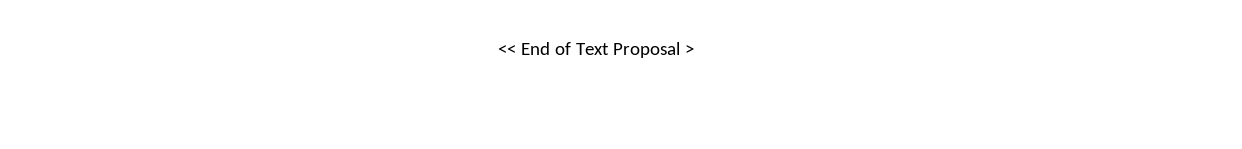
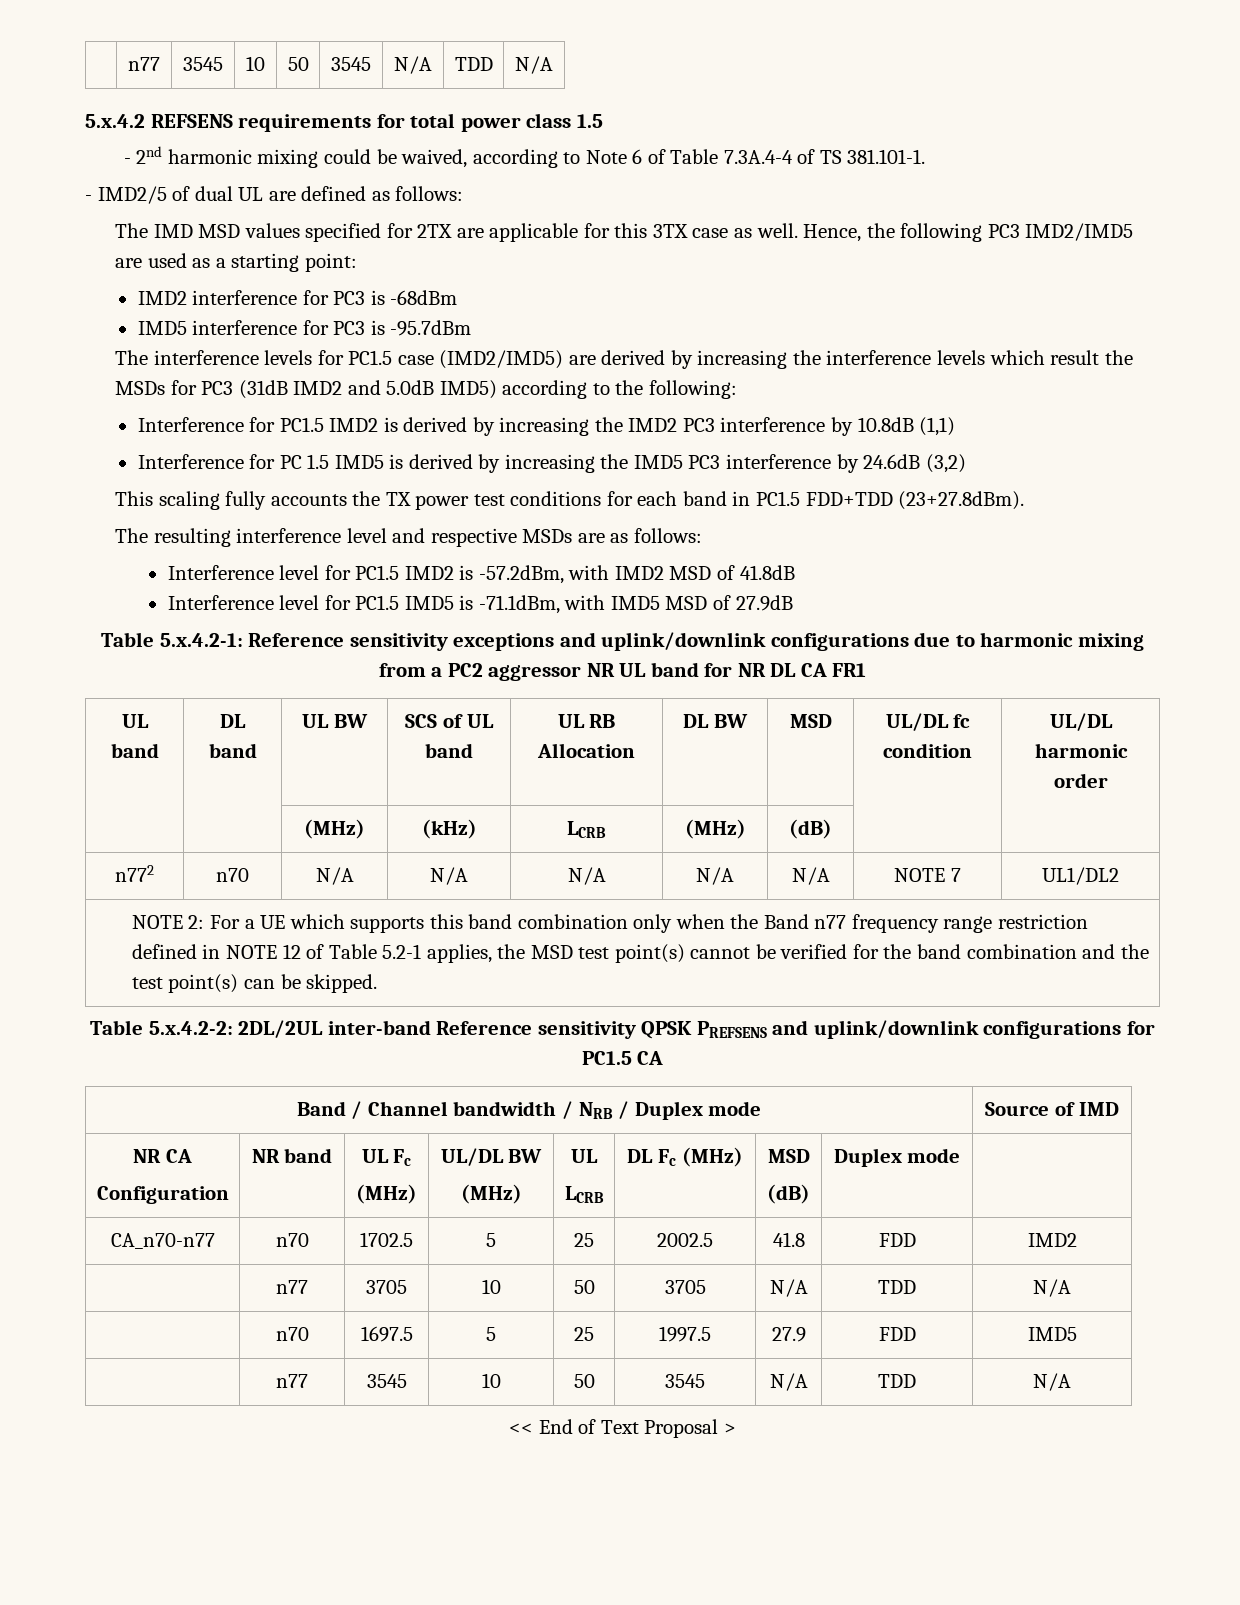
(498, 50) none -> [128,57,160,71] [183,57,223,71] [246,56,265,71] [287,57,309,71] [331,57,371,71] [394,56,432,74] [454,57,493,71] [515,56,553,74] [85,113,603,132] [123,146,926,168] [85,186,464,204] [115,223,1134,242] [115,253,357,272] [137,290,458,305] [137,320,472,336] [115,350,1133,369] [115,380,737,399] [137,417,956,436] [137,454,966,473] [115,491,1025,510] [115,528,702,547] [167,565,795,584] [167,595,793,614] [101,632,1144,651] [378,662,867,681] [121,714,149,728] [110,743,159,758] [220,714,246,728] [208,743,257,758] [302,714,368,728] [405,714,494,728] [425,743,473,758] [557,714,616,728] [537,743,635,758] [683,714,748,728] [789,714,832,728] [885,713,971,731] [883,743,972,758] [1049,713,1113,731] [1034,743,1128,758] [1053,773,1108,788] [304,819,365,839] [421,819,477,839] [567,821,606,838] [684,819,746,839] [789,819,832,839] [115,865,154,882] [216,868,249,882] [315,867,354,885] [430,867,468,885] [567,867,606,885] [696,867,734,885] [791,867,830,885] [894,868,961,882] [1042,867,1119,885] [131,914,1089,933] [131,944,1149,963] [131,974,378,993] [90,1020,1155,1039] [581,1051,664,1065] [296,1101,762,1120] [985,1102,1119,1116] [133,1149,192,1163] [96,1186,229,1204] [251,1148,333,1163] [361,1149,412,1166] [356,1184,417,1204] [440,1148,543,1166] [460,1184,522,1204] [571,1149,598,1163] [564,1186,604,1203] [627,1147,743,1167] [767,1149,810,1163] [767,1184,810,1204] [833,1148,961,1167] [110,1233,215,1249] [275,1233,309,1247] [360,1232,413,1247] [486,1233,496,1247] [574,1233,594,1247] [657,1233,713,1247] [772,1232,805,1247] [878,1233,916,1247] [1027,1233,1077,1247] [276,1280,308,1294] [366,1280,407,1294] [481,1279,501,1294] [573,1280,595,1294] [664,1280,706,1294] [769,1279,808,1297] [878,1280,916,1294] [1033,1279,1071,1297] [275,1327,309,1341] [360,1326,413,1342] [486,1327,496,1341] [574,1327,594,1341] [659,1326,711,1342] [771,1327,806,1342] [878,1327,916,1341] [1027,1327,1077,1341] [276,1374,308,1388] [366,1374,407,1388] [481,1373,501,1388] [573,1374,595,1388] [665,1374,705,1388] [769,1373,808,1391] [878,1374,916,1388] [1033,1373,1071,1391] | n77 | 3545 | 10 | 50 | 3545 | N/A | TDD | N/A // 5.x.4.2 REFSENS requirements for total power class 1.5 // - 2nd harmonic mixing could be waived, according to Note 6 of Table 7.3A.4-4 of TS 381.101-1. // - IMD2/5 of dual UL are defined as follows: // The IMD MSD values specified for 2TX are applicable for this 3TX case as well. Hence, the following PC3 IMD2/IMD5 are used as a starting point: // IMD2 interference for PC3 is -68dBm // IMD5 interference for PC3 is -95.7dBm // The interference levels for PC1.5 case (IMD2/IMD5) are derived by increasing the interference levels which result the MSDs for PC3 (31dB IMD2 and 5.0dB IMD5) according to the following: // Interference for PC1.5 IMD2 is derived by increasing the IMD2 PC3 interference by 10.8dB (1,1) // Interference for PC 1.5 IMD5 is derived by increasing the IMD5 PC3 interference by 24.6dB (3,2) // This scaling fully accounts the TX power test conditions for each band in PC1.5 FDD+TDD (23+27.8dBm). // The resulting interference level and respective MSDs are as follows: // Interference level for PC1.5 IMD2 is -57.2dBm, with IMD2 MSD of 41.8dB // Interference level for PC1.5 IMD5 is -71.1dBm, with IMD5 MSD of 27.9dB // Table 5.x.4.2-1: Reference sensitivity exceptions and uplink/downlink configurations due to harmonic mixing from a PC2 aggressor NR UL band for NR DL CA FR1 // UL band | DL band | UL BW | SCS of UL band | UL RB Allocation | DL BW | MSD | UL/DL fc condition | UL/DL harmonic order // | | (MHz) | (kHz) | LCRB | (MHz) | (dB) | | // n772 | n70 | N/A | N/A | N/A | N/A | N/A | NOTE 7 | UL1/DL2 // NOTE 2: For a UE which supports this band combination only when the Band n77 frequency range restriction defined in NOTE 12 of Table 5.2-1 applies, the MSD test point(s) cannot be verified for the band combination and the test point(s) can be skipped. // Table 5.x.4.2-2: 2DL/2UL inter-band Reference sensitivity QPSK PREFSENS and uplink/downlink configurations for PC1.5 CA // Band / Channel bandwidth / NRB / Duplex mode | Source of IMD // NR CA // Configuration | NR band | UL Fc // (MHz) | UL/DL BW // (MHz) | UL // LCRB | DL Fc (MHz) | MSD // (dB) | Duplex mode | // CA_n70-n77 | n70 | 1702.5 | 5 | 25 | 2002.5 | 41.8 | FDD | IMD2 // | n77 | 3705 | 10 | 50 | 3705 | N/A | TDD | N/A // | n70 | 1697.5 | 5 | 25 | 1997.5 | 27.9 | FDD | IMD5 // | n77 | 3545 | 10 | 50 | 3545 | N/A | TDD | N/A //

